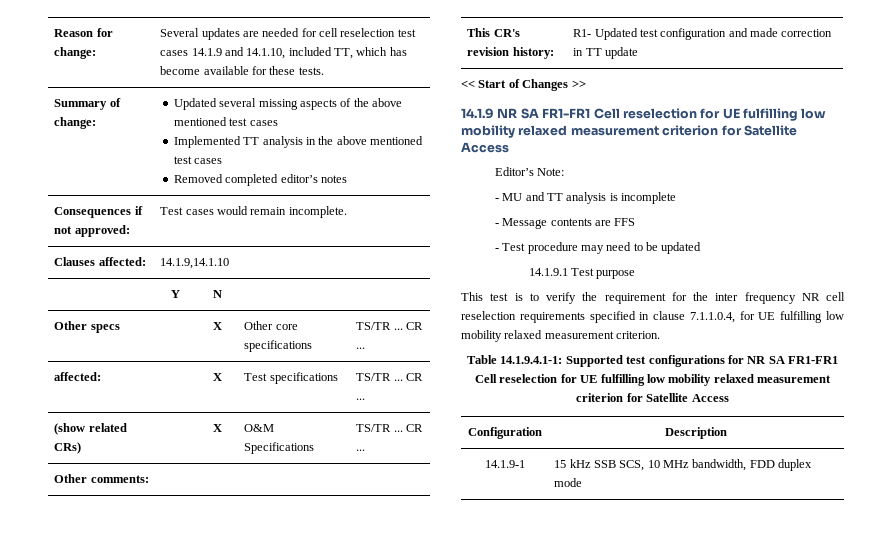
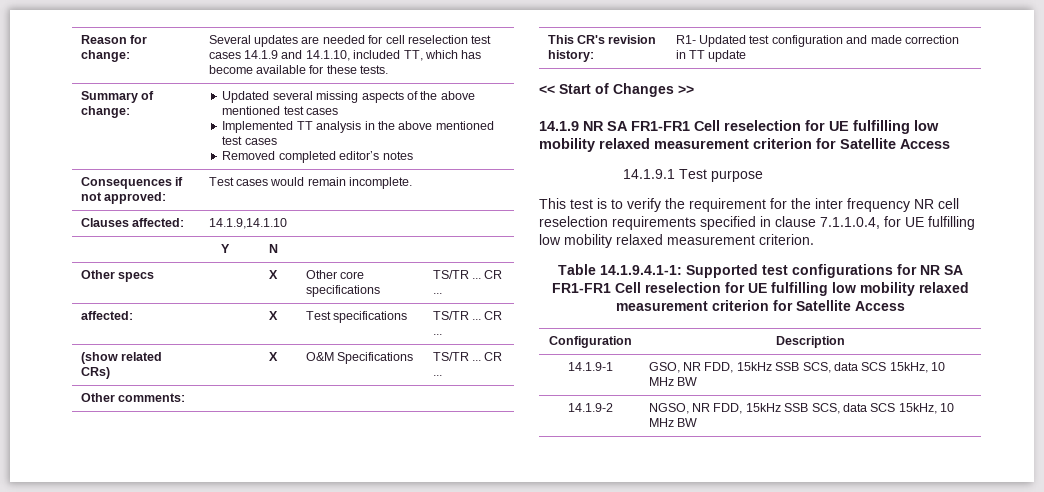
[494,167,565,176] [494,192,677,204] [494,218,636,229] [494,242,702,254] // Editor’s Note: // - MU and TT analysis is incomplete // - Message contents are FFS // - Test procedure may need to be updated -> (950, 144) none
[554,459,813,471] [554,478,583,487] 15 kHz SSB SCS, 10 MHz bandwidth, FDD duplex mode -> [648,362,946,373] [648,377,698,386] [567,403,613,412] [648,403,955,414] [648,418,698,427] GSO, NR FDD, 15kHz SSB SCS, data SCS 15kHz, 10 MHz BW // 14.1.9-2 | NGSO, NR FDD, 15kHz SSB SCS, data SCS 15kHz, 10 MHz BW

